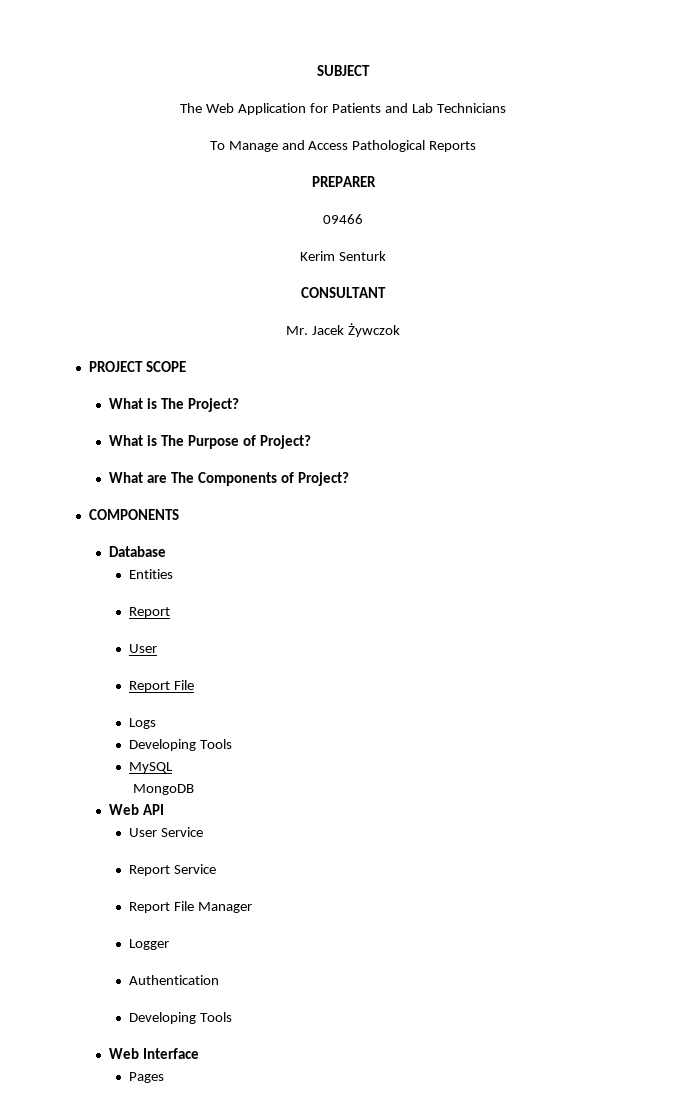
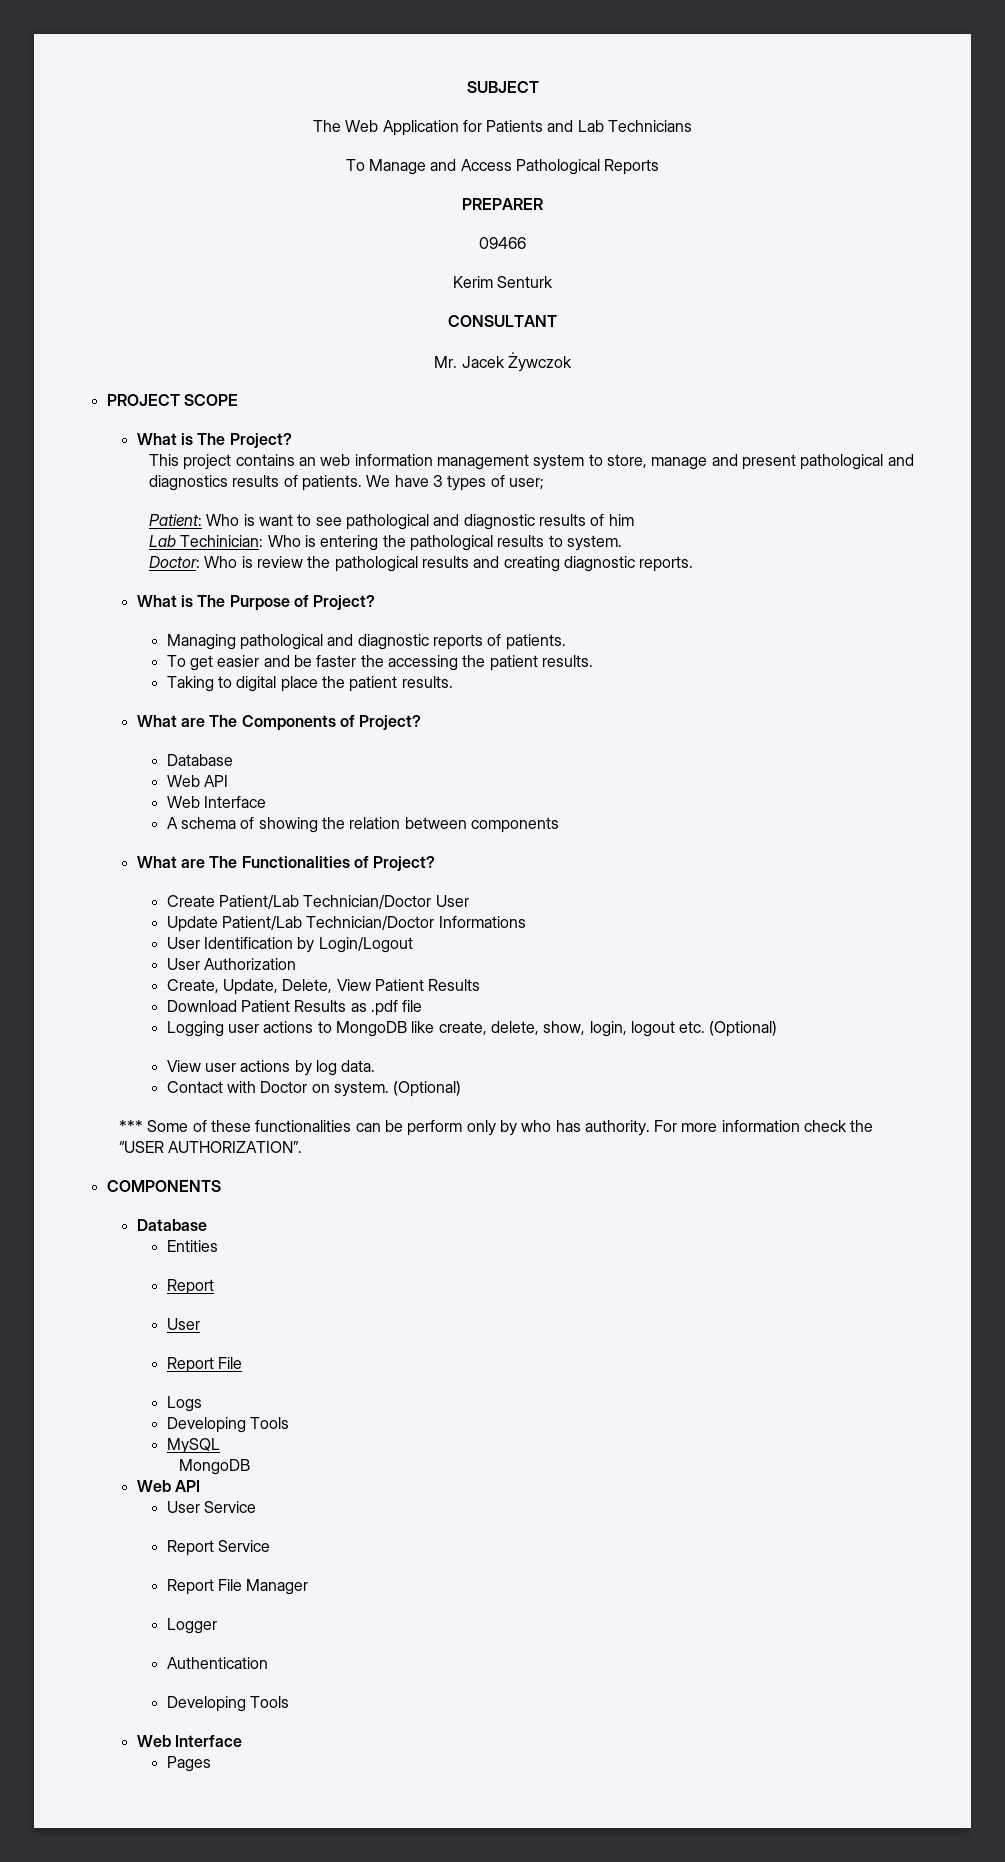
(239, 405) none -> [149,454,914,470] [149,475,544,491] [149,514,634,530] [149,535,622,551] [149,556,694,572] // This project contains an web information management system to store, manage and present pathological and diagnostics results of patients. We have 3 types of user; // Patient: Who is want to see pathological and diagnostic results of him // Lab Techinician: Who is entering the pathological results to system. // Doctor: Who is review the pathological results and creating diagnostic reports.
(311, 442) none -> [166,634,566,650] [166,655,593,671] [166,676,453,692] // Managing pathological and diagnostic reports of patients. // To get easier and be faster the accessing the patient results. // Taking to digital place the patient results.
(349, 479) none -> [166,754,233,766] [166,775,228,787] [166,796,266,808] [166,817,559,833] [136,856,436,871] [166,895,469,909] [166,916,526,932] [166,937,413,953] [166,958,296,970] [166,979,481,995] [166,1000,423,1016] [166,1021,778,1037] [166,1060,376,1076] [166,1081,462,1097] [119,1120,874,1136] [119,1141,303,1153] // Database // Web API // Web Interface // A schema of showing the relation between components // What are The Functionalities of Project? // Create Patient/Lab Technician/Doctor User // Update Patient/Lab Technician/Doctor Informations // User Identification by Login/Logout // User Authorization // Create, Update, Delete, View Patient Results // Download Patient Results as .pdf file // Logging user actions to MongoDB like create, delete, show, login, logout etc. (Optional) // View user actions by log data. // Contact with Doctor on system. (Optional) // *** Some of these functionalities can be perform only by who has authority. For more information check the “USER AUTHORIZATION”.

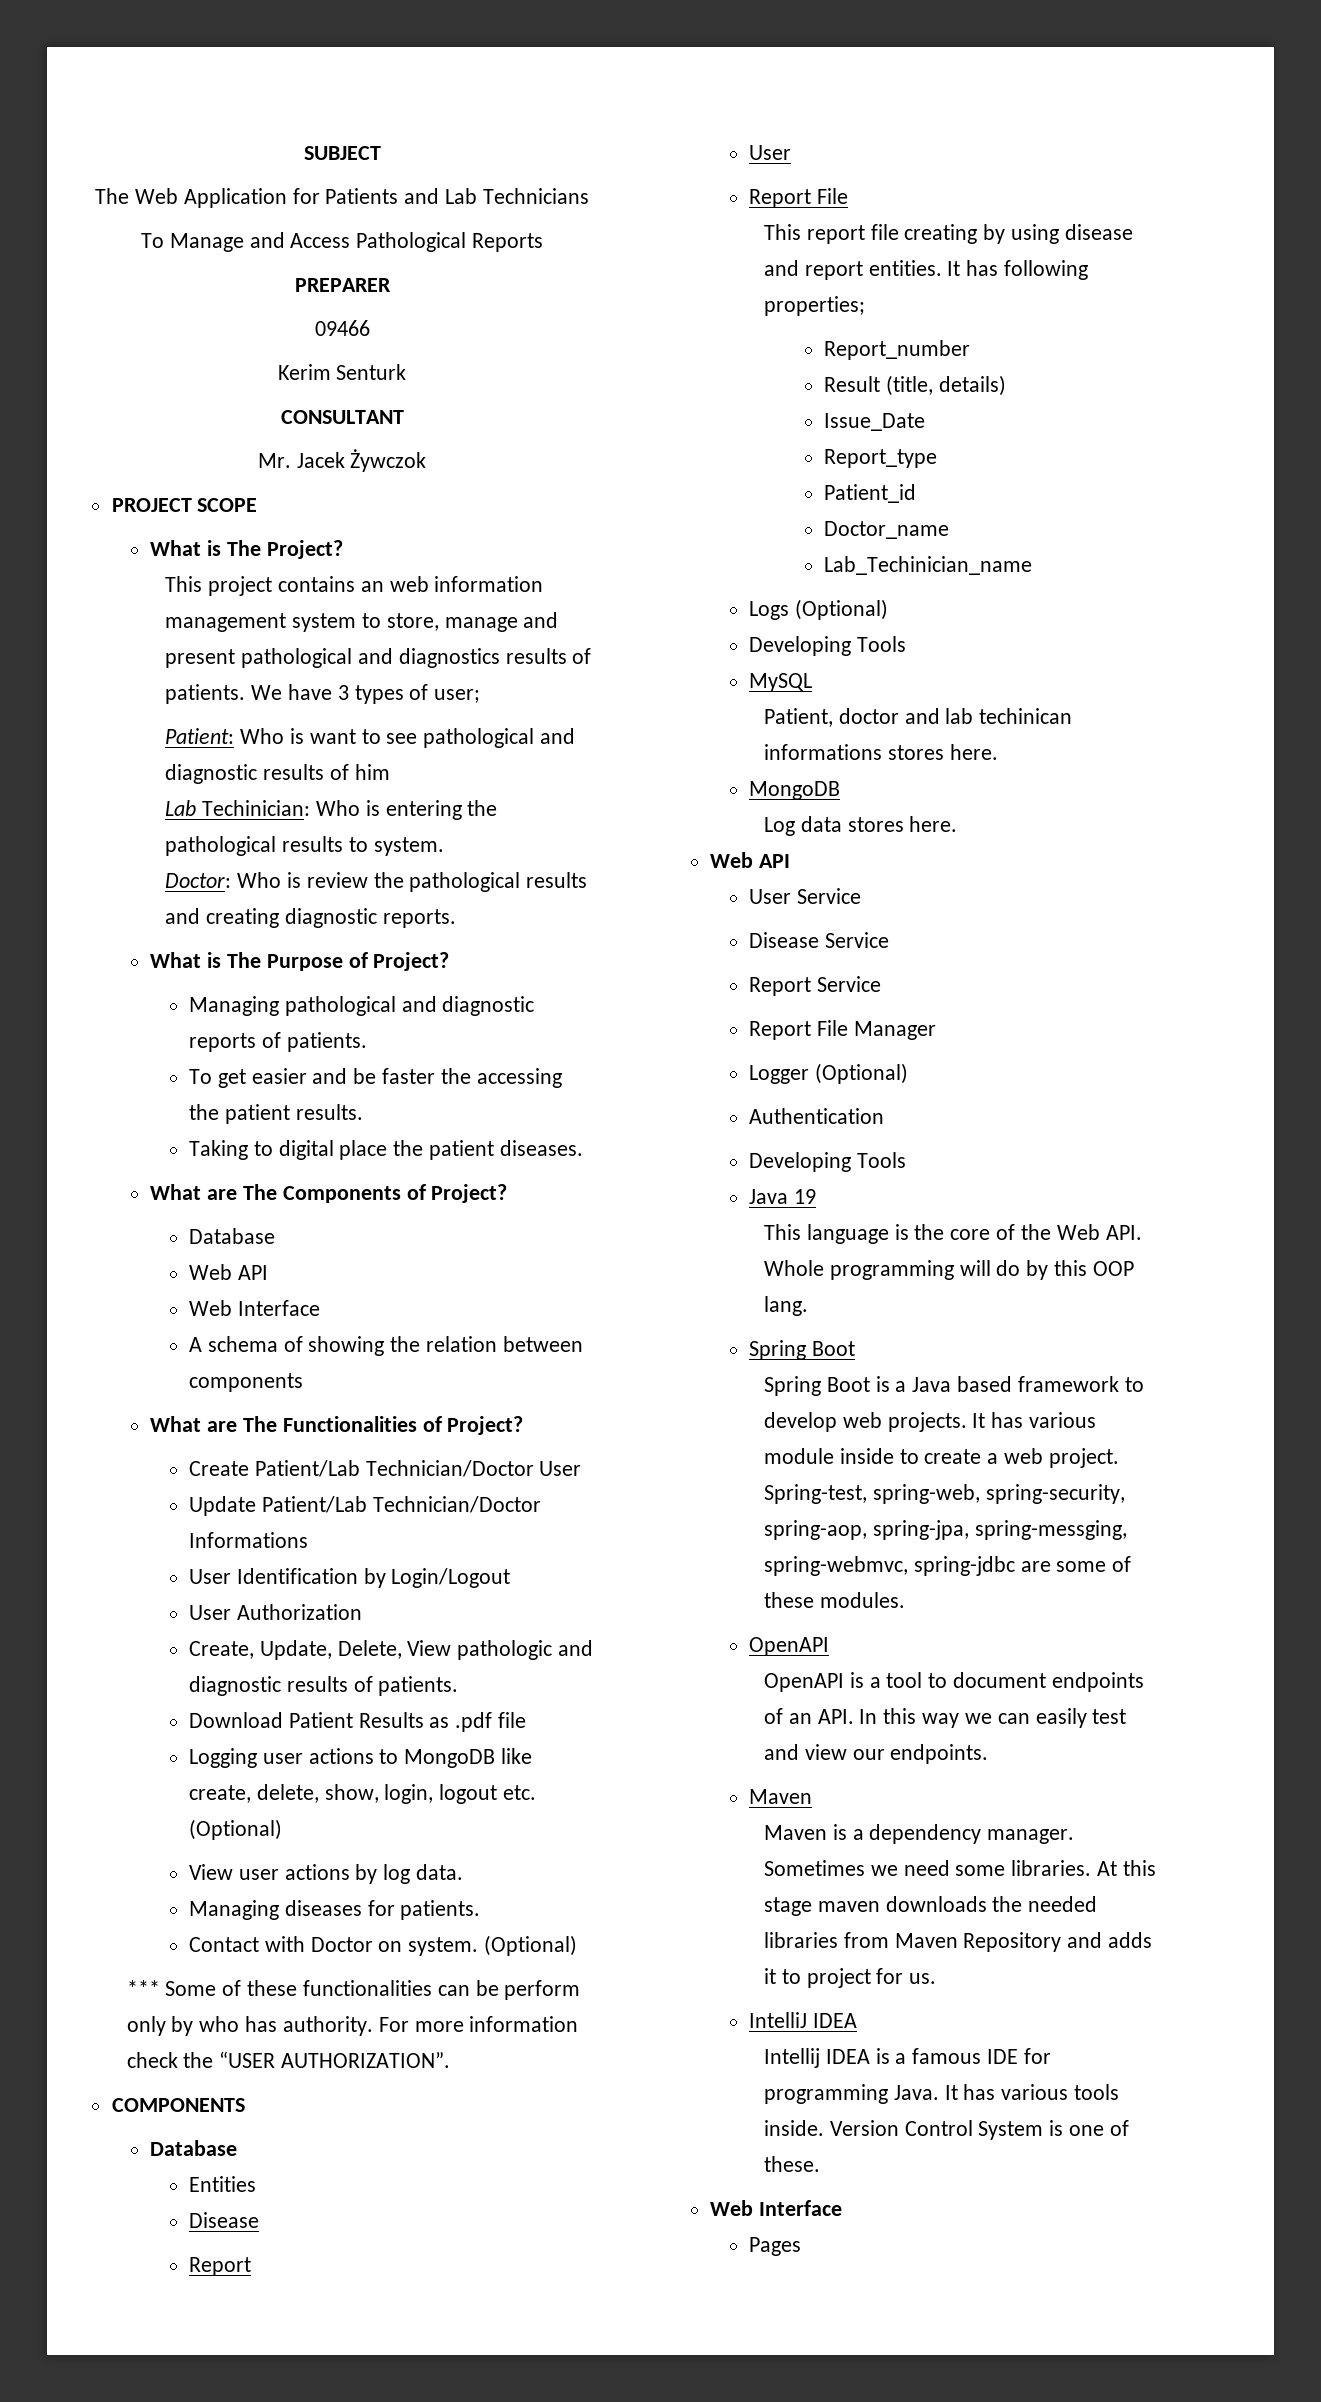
[401,676,453,688] results. -> [499,1140,583,1156] diseases.
[374,979,481,991] Patient Results -> [457,1640,594,1660] [189,1676,459,1696] pathologic and diagnostic results of patients.
(376, 1066) none -> [189,1900,481,1920] // Managing diseases for patients.
(218, 1246) none -> [189,2212,260,2228] // Disease
(242, 1363) none -> [764,224,1133,244] [764,260,1089,280] [764,296,866,316] [824,340,971,360] [824,375,1006,396] [824,413,926,431] [824,449,938,468] [824,484,917,503] [824,521,950,539] [824,556,1033,575] // This report file creating by using disease and report entities. It has following properties; // Report_number // Result (title, details) // Issue_Date // Report_type // Patient_id // Doctor_name // Lab_Techinician_name
(202, 1404) none -> [794,599,888,620] (Optional)
[179,1459,251,1475] MongoDB -> [764,708,1073,727] [764,744,998,760] [749,781,841,800] [764,816,958,836] Patient, doctor and lab techinican informations stores here. // MongoDB // Log data stores here.
(256, 1507) none -> [749,932,889,948] // Disease Service
(217, 1626) none -> [814,1063,908,1084] (Optional)
(289, 1702) none -> [749,1189,816,1204] [764,1224,1142,1244] [764,1260,1134,1280] [764,1296,809,1316] [749,1340,855,1360] [764,1376,1144,1396] [764,1412,1097,1432] [764,1448,1119,1468] [764,1484,1125,1504] [764,1520,1127,1540] [764,1556,1132,1576] [764,1592,905,1608] [749,1637,830,1656] [764,1672,1144,1692] [764,1708,1127,1728] [764,1744,989,1764] [749,1789,813,1804] [764,1824,1075,1844] [764,1860,1156,1876] [764,1896,1098,1916] [764,1932,1153,1952] [764,1968,937,1988] [749,2012,857,2028] [764,2048,1051,2068] [764,2084,1120,2104] [764,2120,1129,2140] [764,2156,821,2172] // Java 19 // This language is the core of the Web API. Whole programming will do by this OOP lang. // Spring Boot // Spring Boot is a Java based framework to develop web projects. It has various module inside to create a web project. Spring-test, spring-web, spring-security, spring-aop, spring-jpa, spring-messging, spring-webmvc, spring-jdbc are some of these modules. // OpenAPI // OpenAPI is a tool to document endpoints of an API. In this way we can easily test and view our endpoints. // Maven // Maven is a dependency manager. Sometimes we need some libraries. At this stage maven downloads the needed libraries from Maven Repository and adds it to project for us. // IntelliJ IDEA // Intellij IDEA is a famous IDE for programming Java. It has various tools inside. Version Control System is one of these.

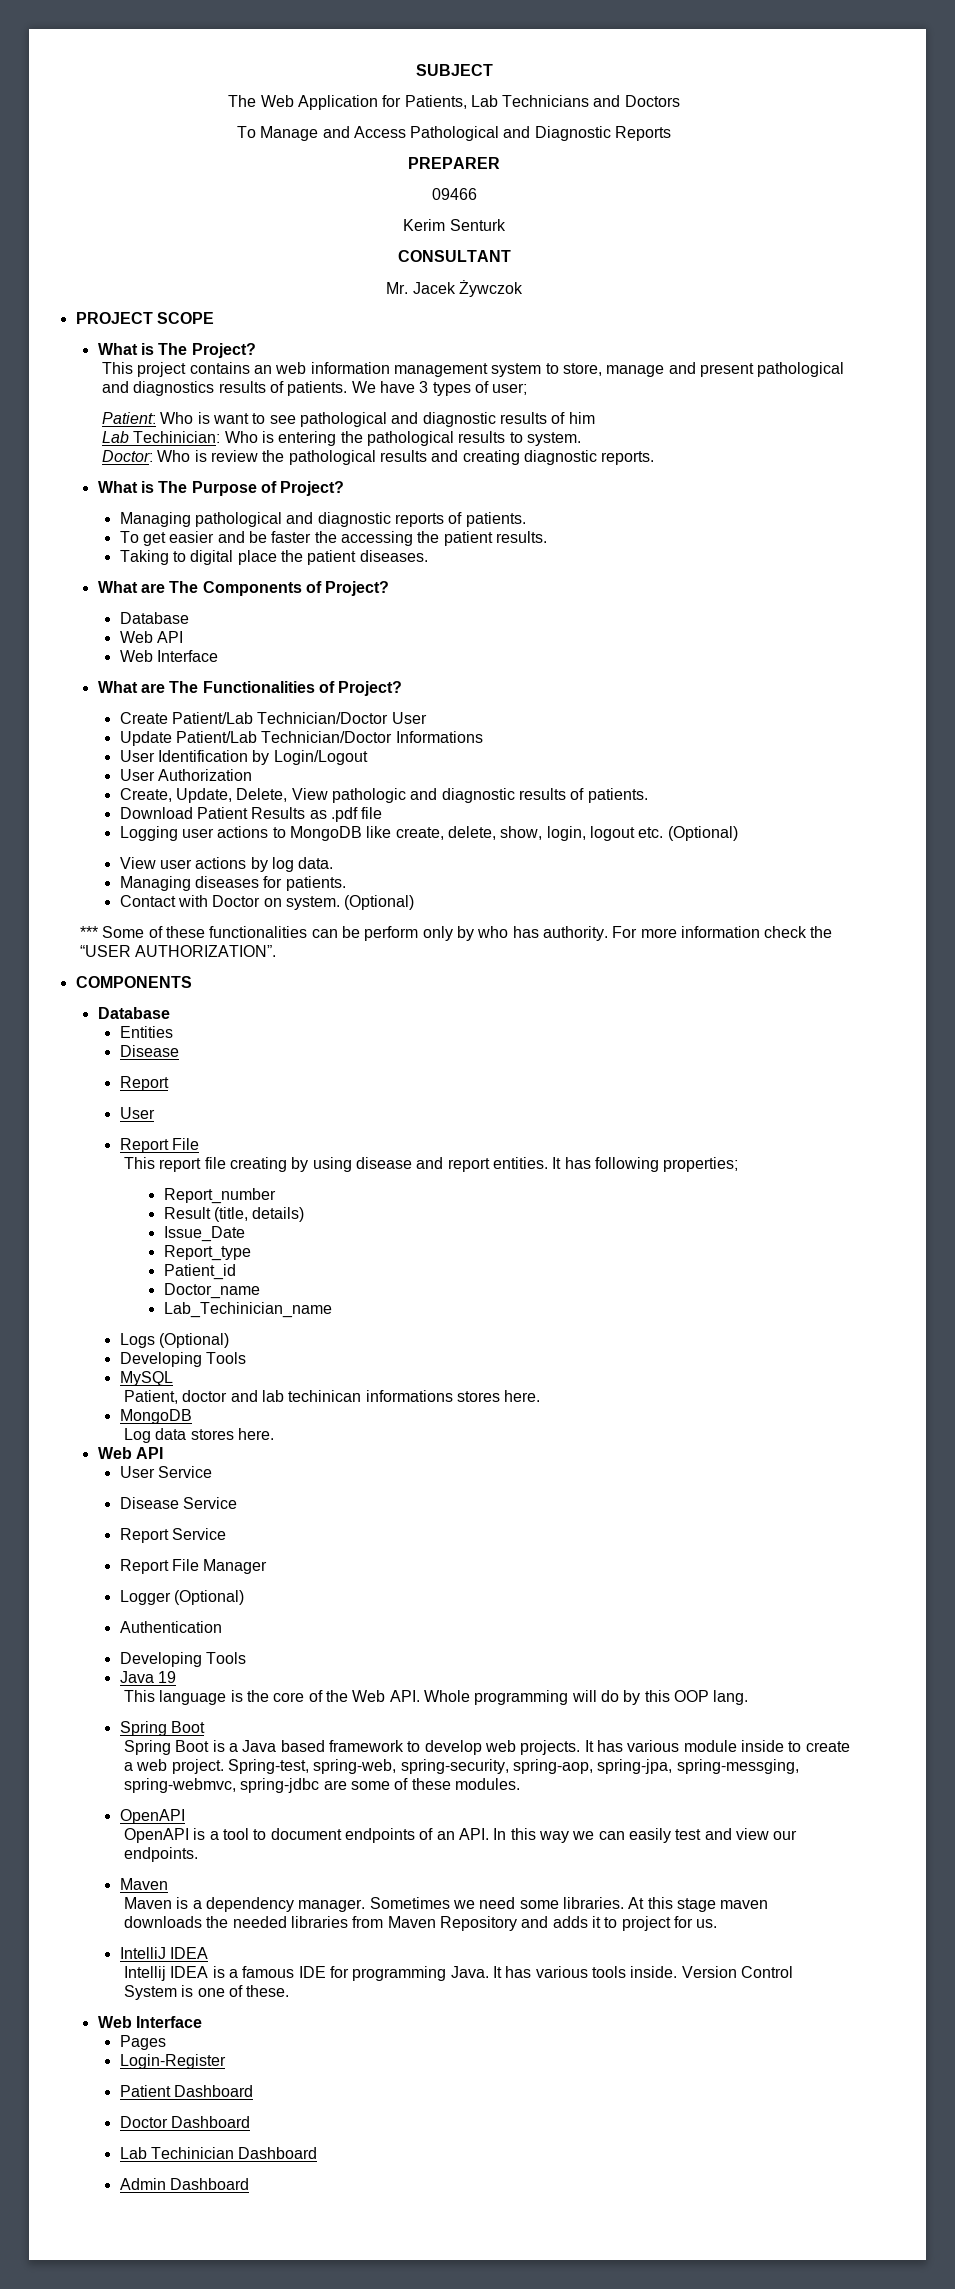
[325,188,440,204] Patients and -> [404,95,467,109] Patients,
(589, 196) none -> [593,95,680,107] and Doctors
(467, 242) none -> [503,126,611,141] and Diagnostic
[189,1336,583,1356] [189,1373,304,1392] // A schema of showing the relation between components -> (219, 656) none
(802, 2246) none -> [119,2054,226,2069] [119,2085,254,2097] [119,2116,251,2128] [119,2147,318,2159] [119,2178,250,2190] // Login-Register // Patient Dashboard // Doctor Dashboard // Lab Techinician Dashboard // Admin Dashboard

